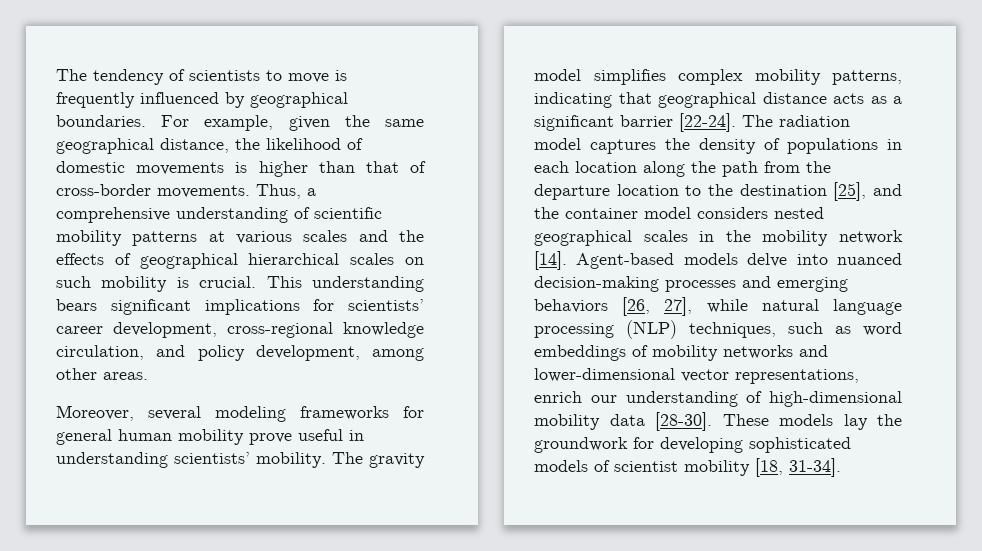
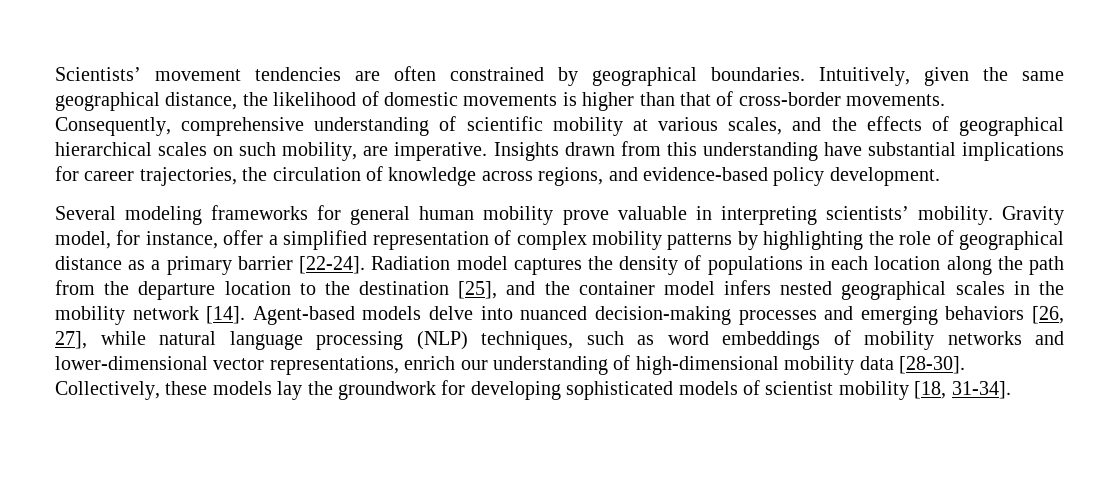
[56,69,347,85] [56,92,219,108] The tendency of scientists to move is frequently influenced -> [55,66,544,81] Scientists’ movement tendencies are often constrained
[161,115,274,131] For example, -> [819,67,910,86] Intuitively,
[256,184,316,199] Thus, a -> [55,117,171,136] Consequently,
[132,231,198,246] patterns -> (623, 126) none
[303,230,348,242] scales -> [728,117,783,135] scales,
[101,276,424,292] [56,299,424,315] [56,322,424,338] [56,345,424,361] [56,368,148,380] [56,405,201,421] mobility is crucial. This understanding bears significant implications for scientists’ career development, cross-regional knowledge circulation, and policy development, among other areas. // Moreover, several -> [282,141,1064,161] [55,166,940,186] [55,206,116,220] mobility, are imperative. Insights drawn from this understanding have substantial implications for career trajectories, the circulation of knowledge across regions, and evidence-based policy development. // Several
[298,429,364,441] [56,452,425,468] [534,69,902,85] [534,92,652,108] useful in understanding scientists’ mobility. The gravity model simplifies complex mobility patterns, indicating that -> [617,206,1065,225] [55,230,954,250] valuable in interpreting scientists’ mobility. Gravity model, for instance, offer a simplified representation of complex mobility patterns by highlighting the role of
[833,93,864,104] acts -> (122, 263) none
[534,115,614,131] significant -> [166,256,232,275] primary
[742,115,850,127] The radiation -> [371,256,451,270] Radiation
[697,207,768,219] considers -> [724,280,772,295] infers
[722,414,769,426] These -> [55,381,208,400] Collectively, these

